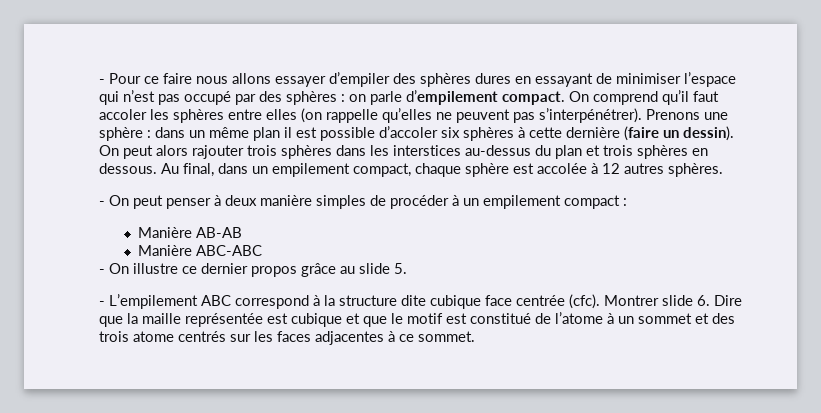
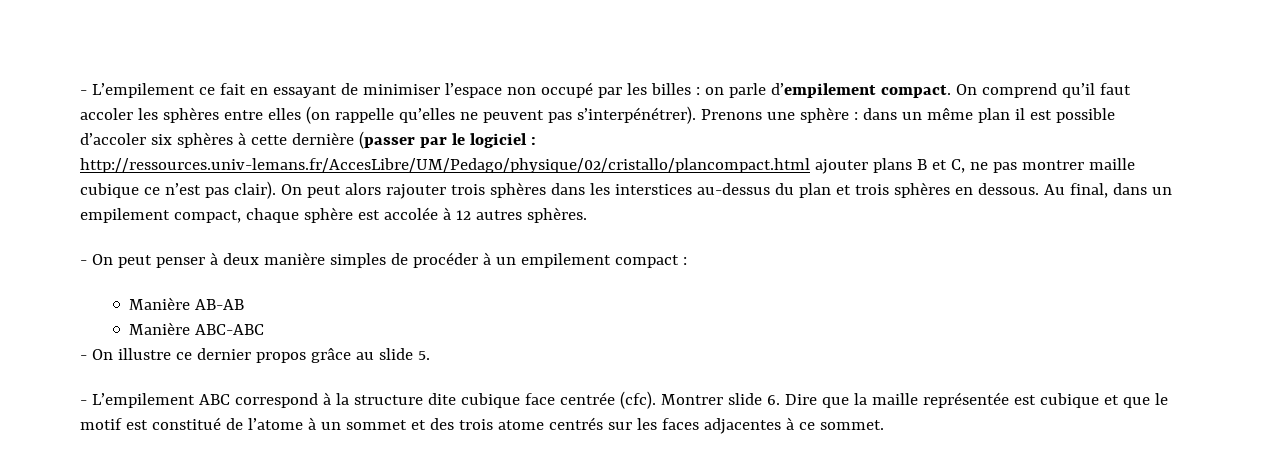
[99,72,511,87] - Pour ce faire nous allons essayer d’empiler des sphères dures -> [80,83,246,98] - L’empilement ce fait
[99,90,337,105] qui n’est pas occupé par des sphères -> [506,82,691,98] non occupé par les billes
[624,126,734,141] (faire un dessin). -> [358,131,536,149] [80,158,1135,174] [80,181,276,199] (passer par le logiciel : http://ressources.univ-lemans.fr/AccesLibre/UM/Pedago/physique/02/cristallo/plancompact.html ajouter plans B et C, ne pas montrer maille cubique ce n’est pas clair).

